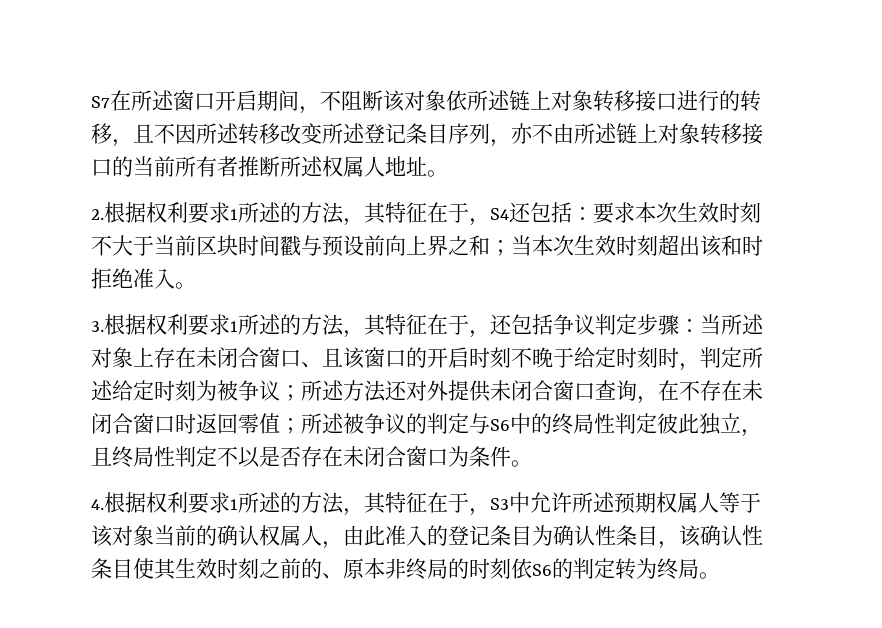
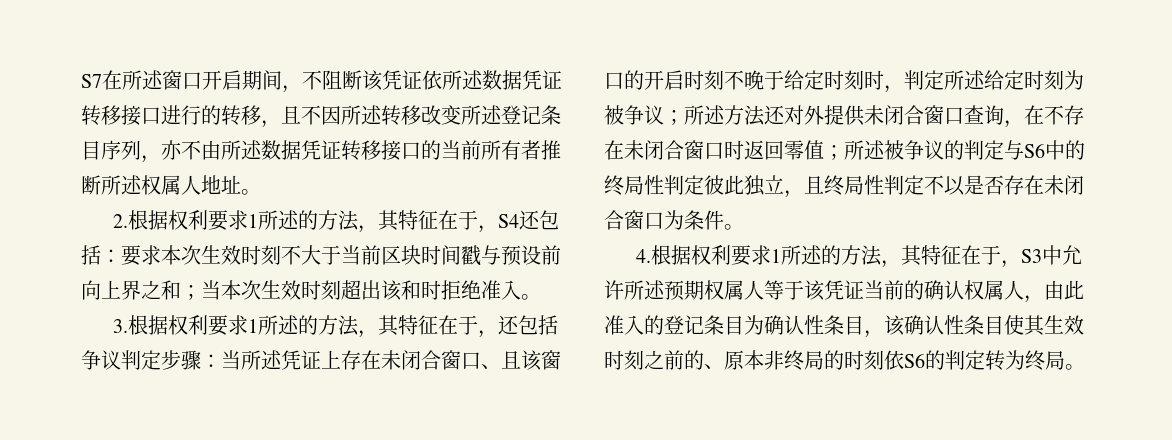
[404,90,593,111] 对象依所述链上对象 -> [382,70,562,90] 凭证依所述数据凭证
[616,123,700,144] 链上对象 -> [261,140,341,160] 数据凭证
[91,347,133,368] 对象 -> [281,350,321,370] 凭证
[112,525,154,546] 对象 -> [824,280,864,300] 凭证

